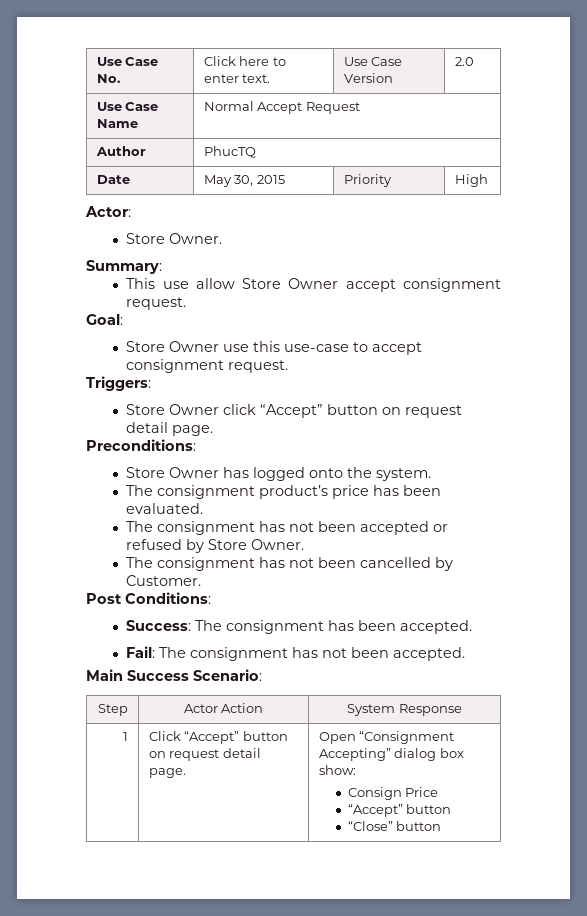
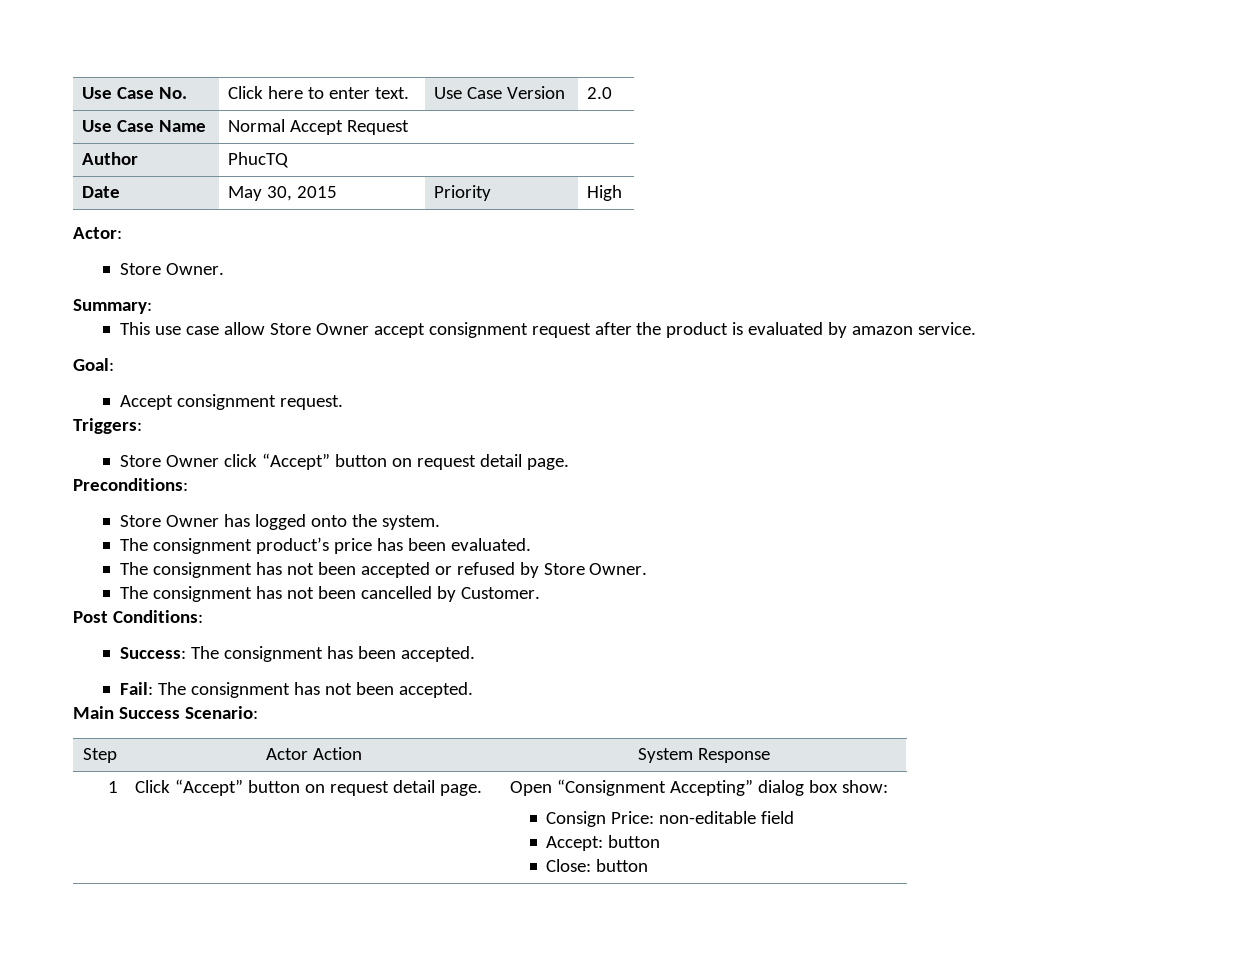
(189, 285) none -> [185,326,219,335] case
[126,297,187,310] [86,314,123,325] [126,341,423,355] request. // Goal: // Store Owner use this use-case to accept -> [531,322,977,338] [73,358,114,371] [119,395,173,410] request after the product is evaluated by amazon service. // Goal: // Accept
[405,787,439,797] [347,804,403,817] Price // “Accept” -> [611,811,795,824] [546,836,604,851] Price: non-editable field // Accept:
[347,821,393,831] “Close” -> [546,859,592,872] Close:

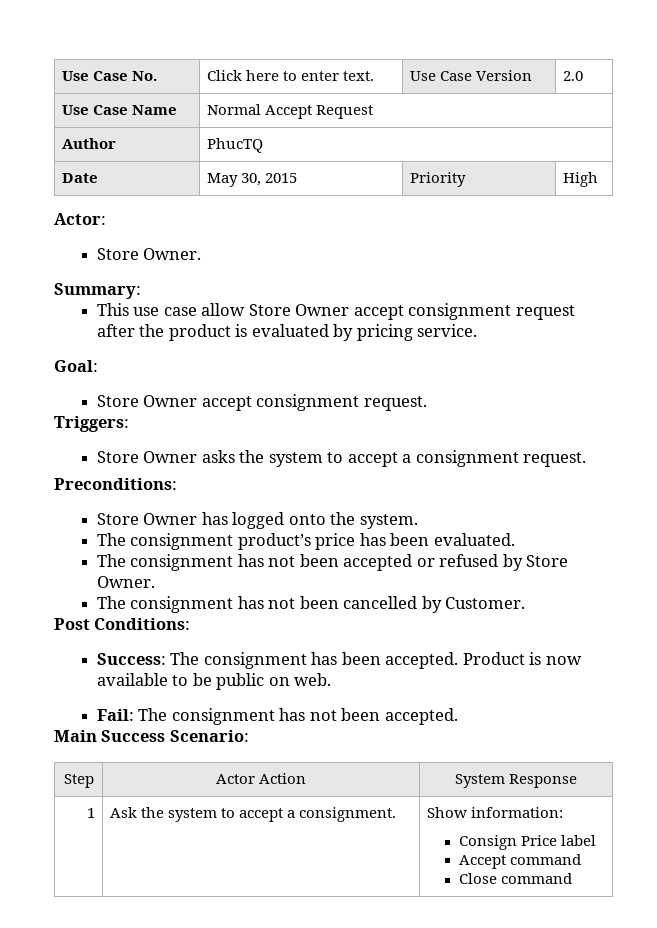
[852,326,914,335] amazon -> [356,324,413,341] pricing
[119,395,173,410] Accept -> [96,395,252,411] Store Owner accept
[223,453,569,470] click “Accept” button on request detail page. -> [201,450,586,467] asks the system to accept a consignment request.
(475, 654) none -> [462,652,582,665] [96,673,332,690] Product is now available to be public on web.
[135,779,483,796] [510,779,889,796] [546,811,795,827] [546,835,661,851] [546,859,649,872] Click “Accept” button on request detail page. | Open “Consignment Accepting” dialog box show: // Consign Price: non-editable field // Accept: button // Close: button -> [110,807,397,822] [427,807,564,818] [458,835,596,850] [458,854,581,869] [458,873,572,884] Ask the system to accept a consignment. | Show information: // Consign Price label // Accept command // Close command

